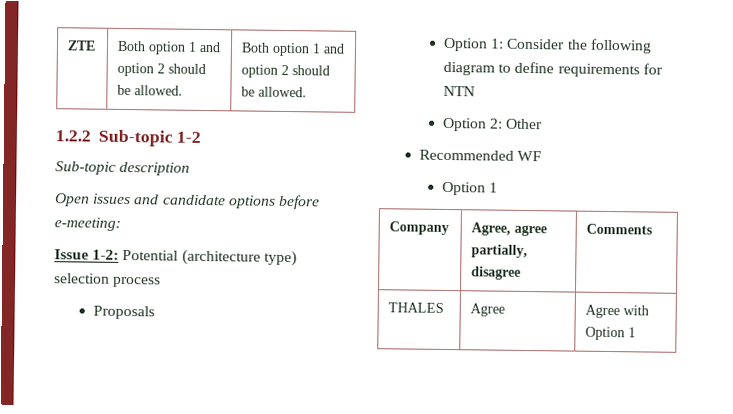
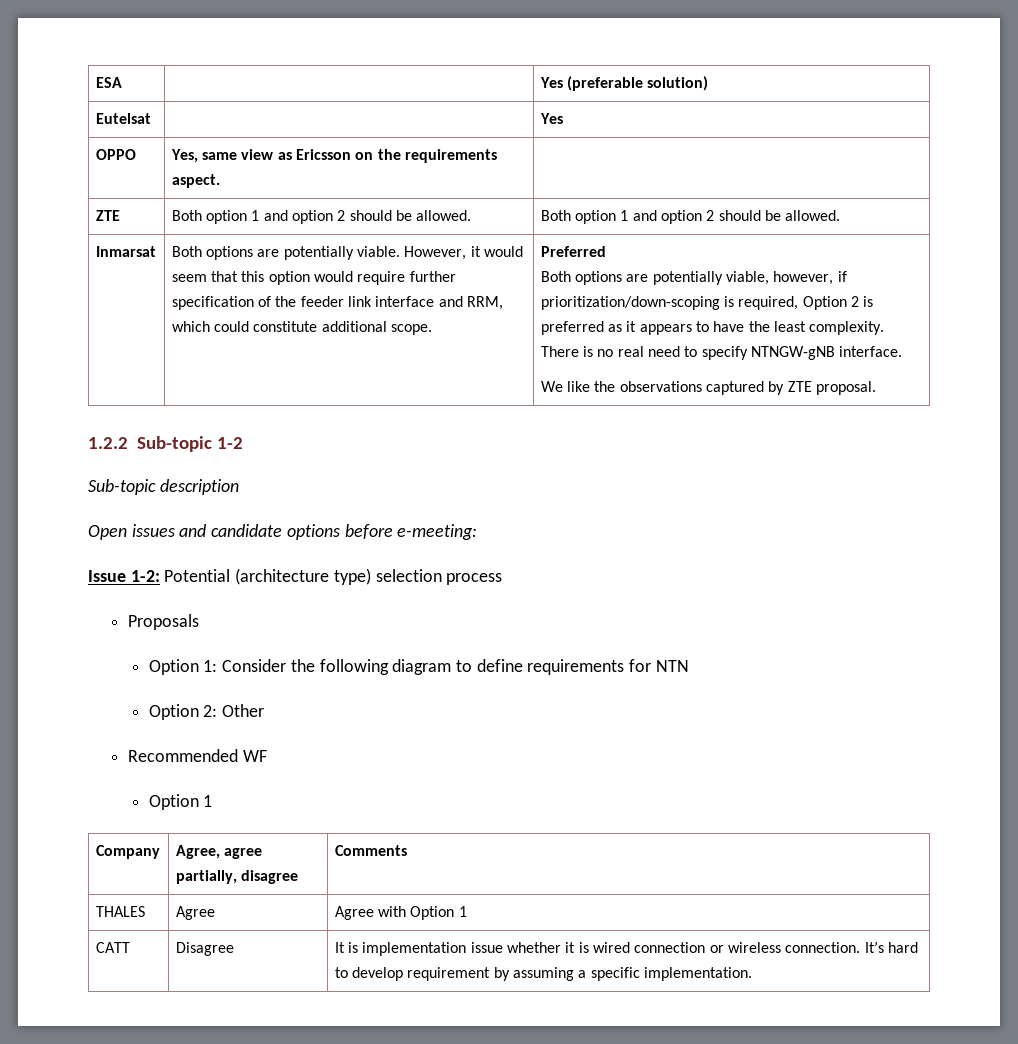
(67, 45) none -> [95,77,122,88] [539,76,709,91] [95,113,151,124] [539,113,563,124] [95,149,136,160] [170,149,497,163] [171,174,220,188] ESA | | Yes (preferable solution) // Eutelsat | | Yes // OPPO | Yes, same view as Ericsson on the requirements aspect. | //
(308, 92) none -> [95,246,156,257] [171,246,523,260] [171,271,456,285] [171,296,503,310] [171,321,432,335] [540,246,606,257] [540,271,847,285] [540,296,874,310] [540,321,885,335] [540,346,903,360] [540,381,876,395] // Inmarsat | Both options are potentially viable. However, it would seem that this option would require further specification of the feeder link interface and RRM, which could constitute additional scope. | Preferred // Both options are potentially viable, however, if prioritization/down-scoping is required, Option 2 is preferred as it appears to have the least complexity. There is no real need to specify NTNGW-gNB interface. // We like the observations captured by ZTE proposal.
(637, 332) none -> [95,942,130,953] [175,942,234,956] [334,941,918,956] [334,967,752,981] // CATT | Disagree | It is implementation issue whether it is wired connection or wireless connection. It’s hard to develop requirement by assuming a specific implementation.

